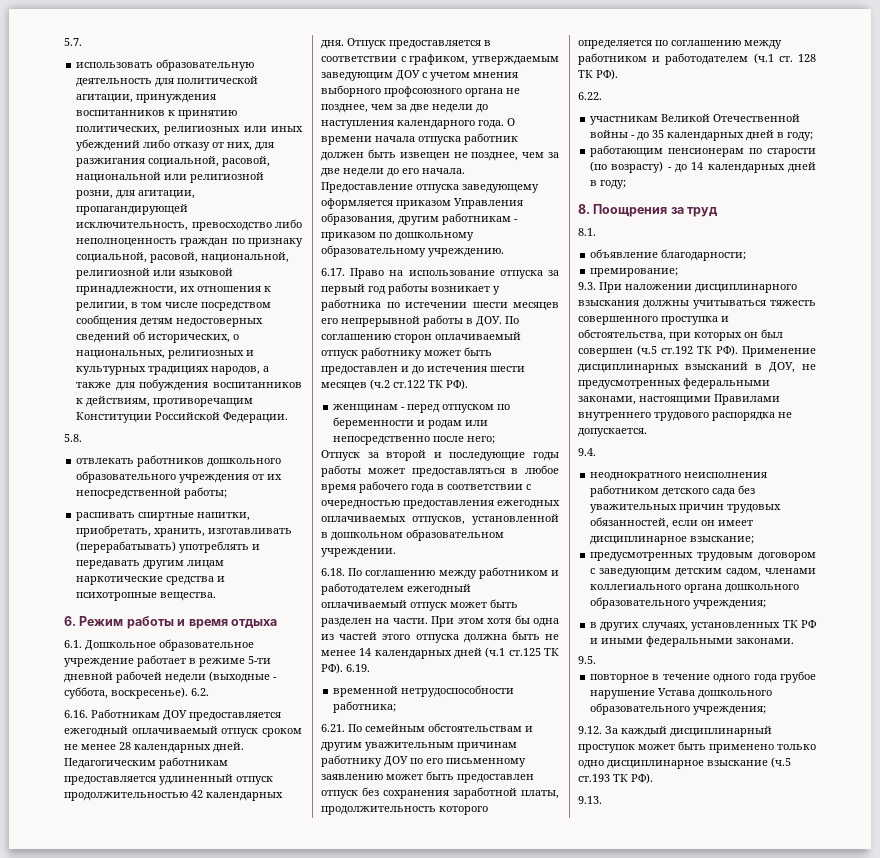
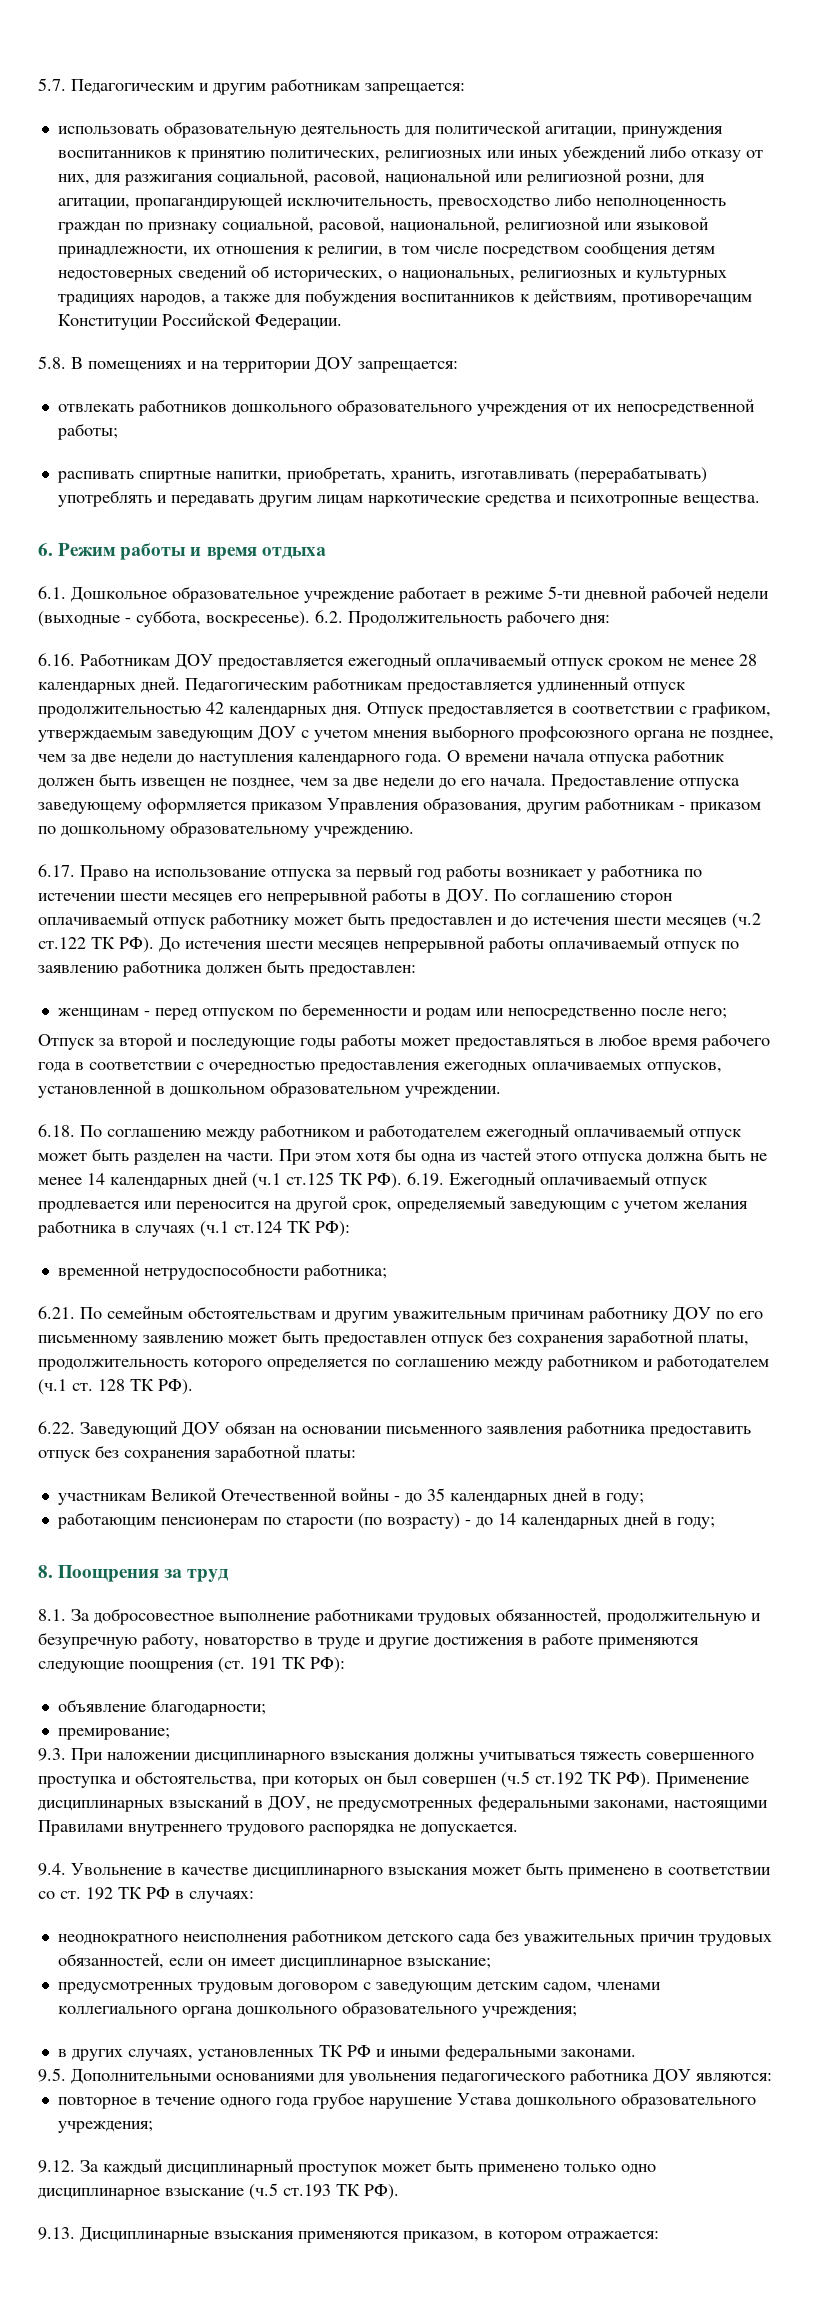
(82, 42) none -> [71,78,465,95] Педагогическим и другим работникам запрещается:
(82, 438) none -> [71,357,458,373] В помещениях и на территории ДОУ запрещается:
(209, 692) none -> [348,610,610,627] Продолжительность рабочего дня:
(468, 384) none -> [159,936,739,953] [38,960,416,977] До истечения шести месяцев непрерывной работы оплачиваемый отпуск по заявлению работника должен быть предоставлен:
(370, 668) none -> [449,1172,707,1189] [38,1196,748,1213] [37,1220,350,1237] Ежегодный оплачиваемый отпуск продлевается или переносится на другой срок, определяемый заведующим с учетом желания работника в случаях (ч.1 ст.124 ТК РФ):
(602, 96) none -> [80,1421,751,1438] [38,1445,356,1462] Заведующий ДОУ обязан на основании письменного заявления работника предоставить отпуск без сохранения заработной платы:
(596, 232) none -> [71,1608,761,1625] [38,1632,699,1649] [38,1657,345,1673] За добросовестное выполнение работниками трудовых обязанностей, продолжительную и безупречную работу, новаторство в труде и другие достижения в работе применяются следующие поощрения (ст. 191 ТК РФ):
(596, 452) none -> [71,1862,771,1879] [38,1887,254,1903] Увольнение в качестве дисциплинарного взыскания может быть применено в соответствии со ст. 192 ТК РФ в случаях:
(596, 660) none -> [71,2068,772,2085] Дополнительными основаниями для увольнения педагогического работника ДОУ являются:
(602, 800) none -> [80,2227,659,2243] Дисциплинарные взыскания применяются приказом, в котором отражается:

